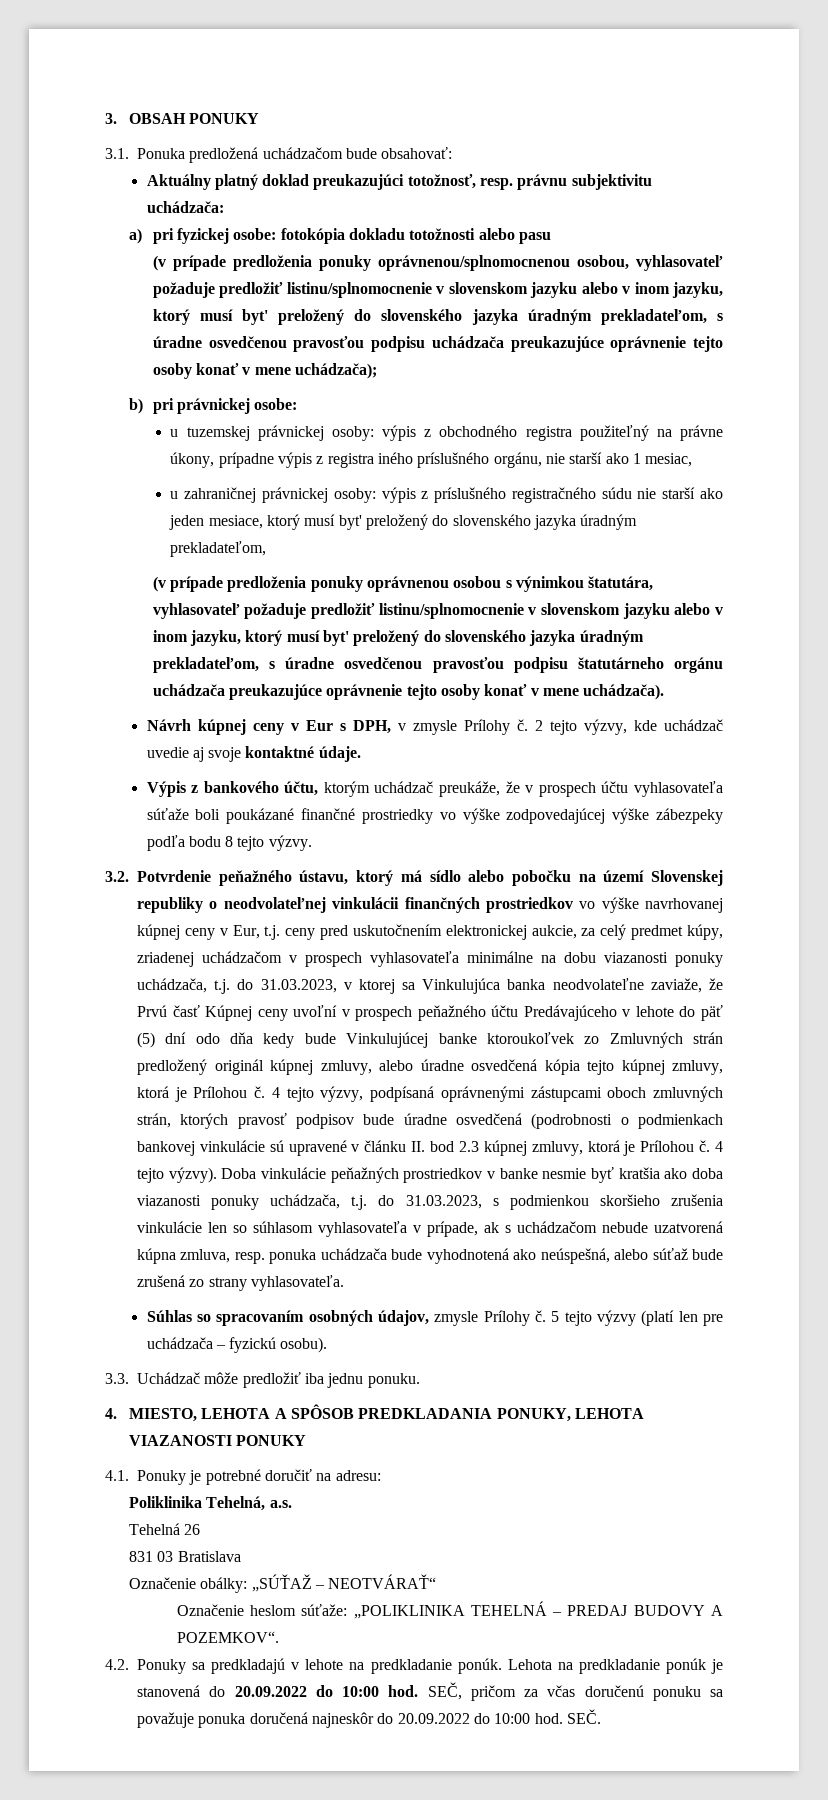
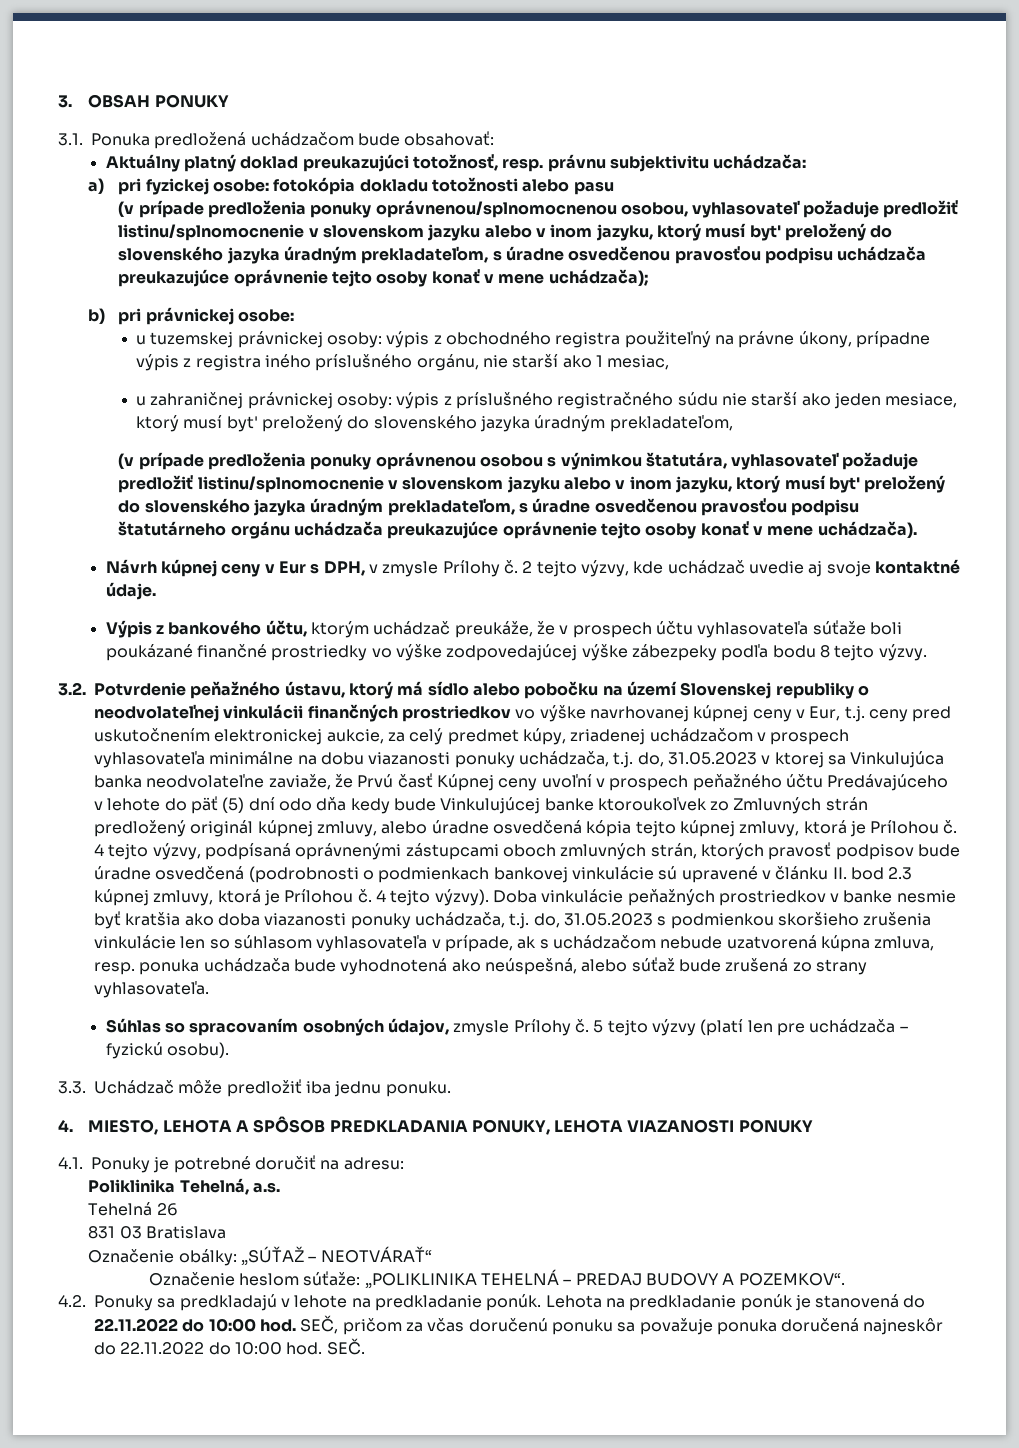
[237,979,337,993] do 31.03.2023, -> [637,752,757,767] do, 31.05.2023
[378,1195,482,1209] do 31.03.2023, -> [533,913,653,928] do, 31.05.2023
[234,1686,307,1697] 20.09.2022 -> [94,1318,178,1332] 22.11.2022
[397,1713,470,1724] 20.09.2022 -> [120,1342,205,1355] 22.11.2022

